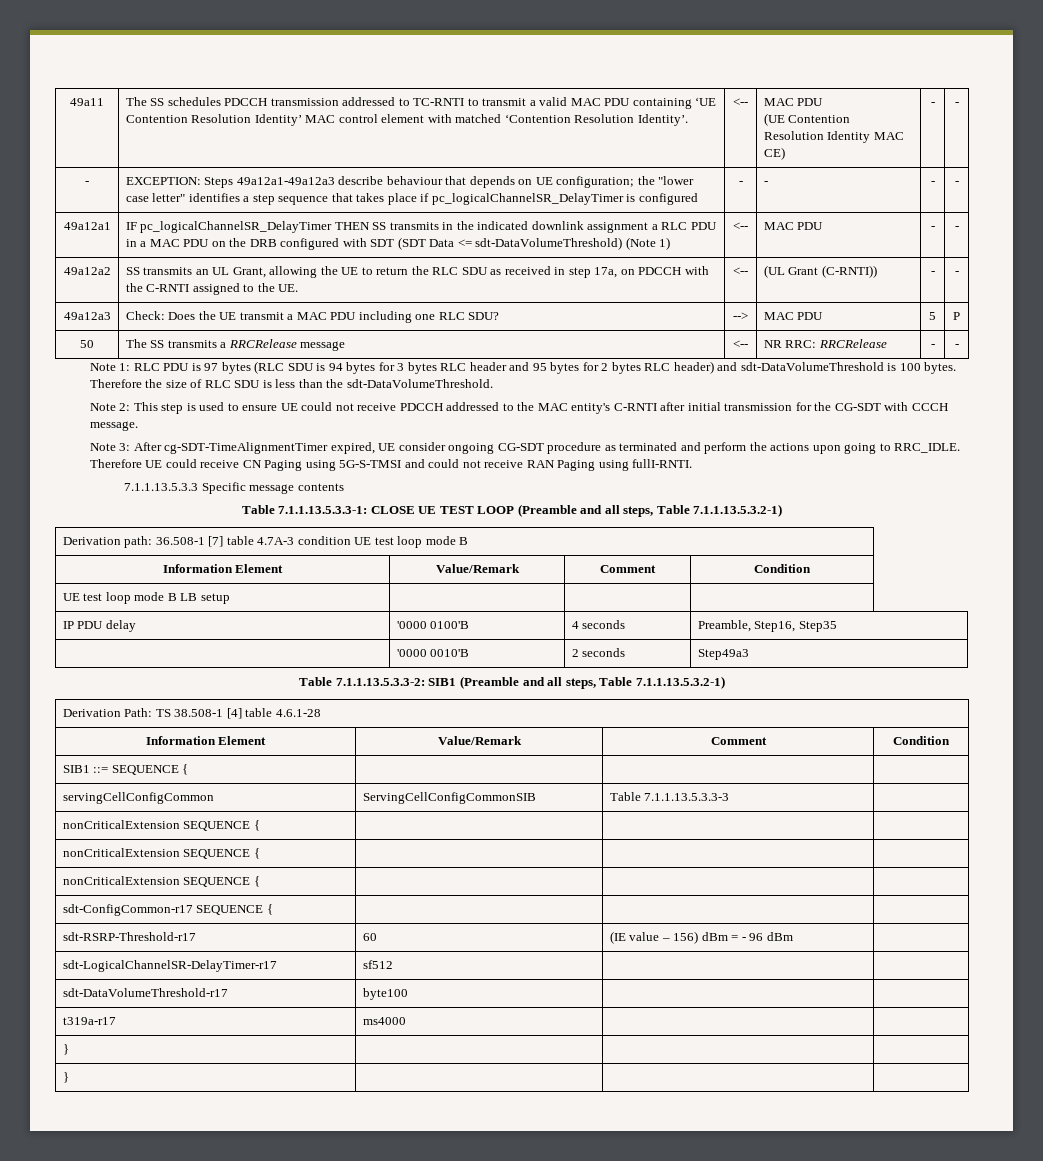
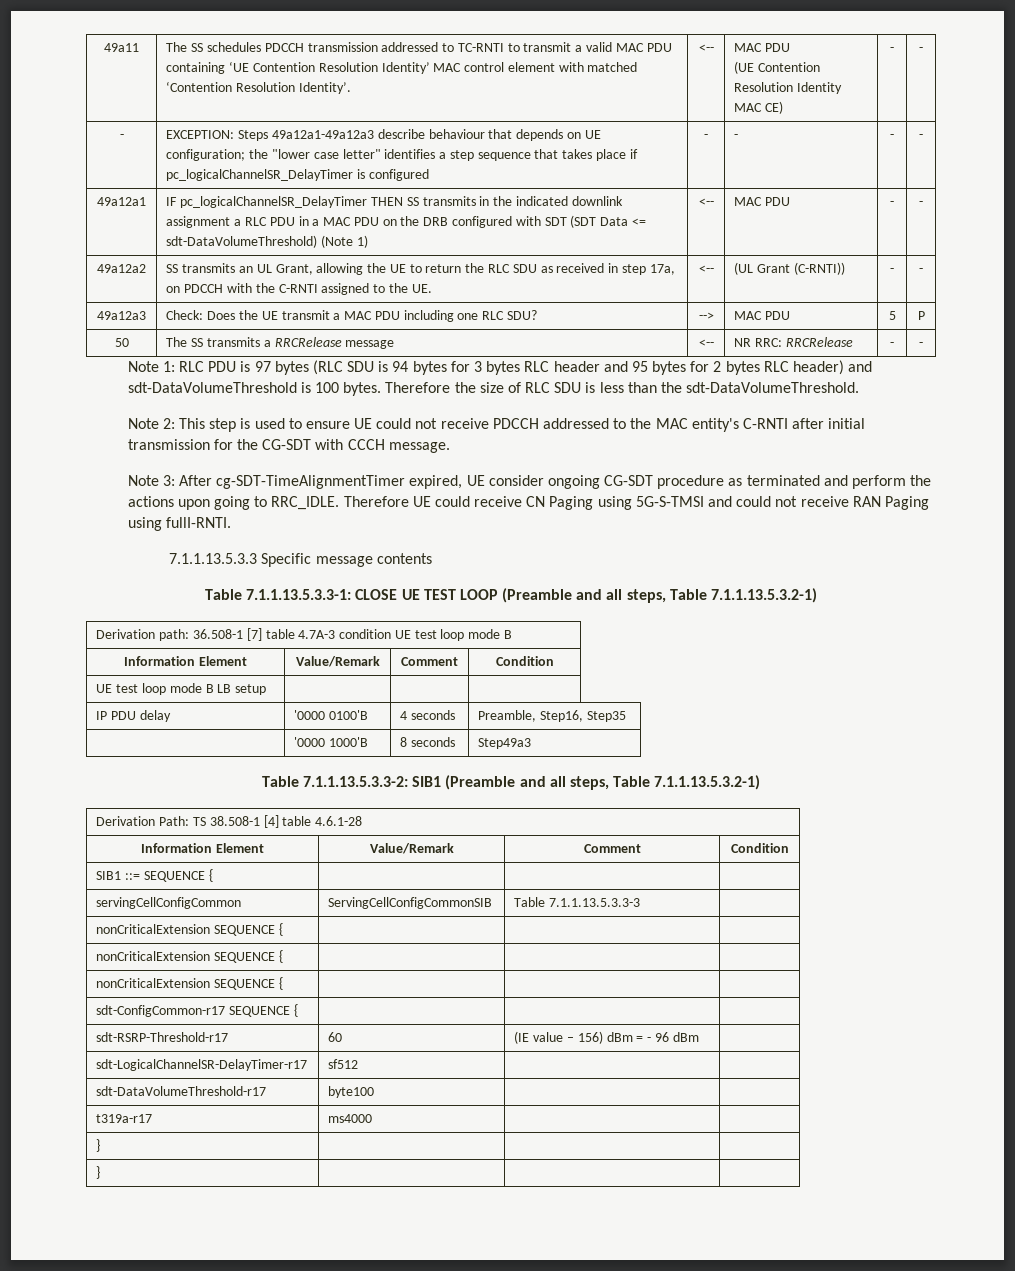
[430,649,470,657] [571,649,579,657] 0010'B | 2 -> [329,737,369,747] [400,737,408,747] 1000'B | 8

